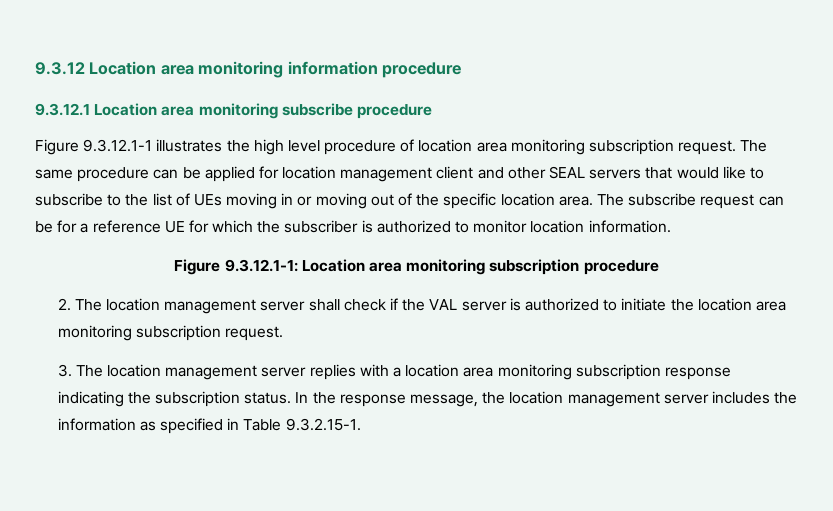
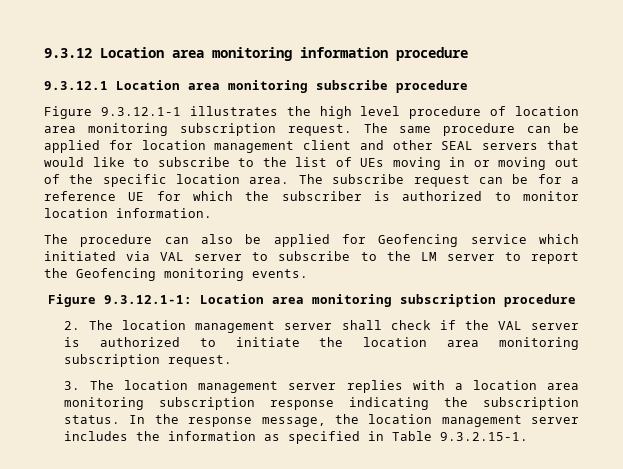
(671, 226) none -> [44,234,579,247] [44,251,579,264] [44,268,308,281] // The procedure can also be applied for Geofencing service which initiated via VAL server to subscribe to the LM server to report the Geofencing monitoring events.

